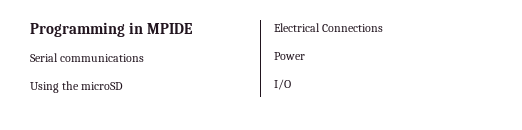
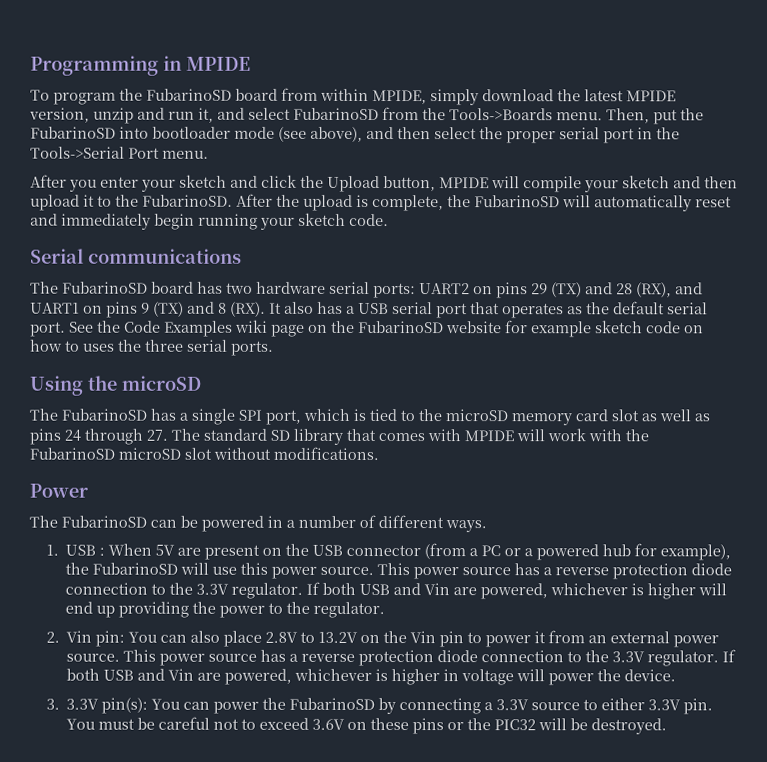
[30,53,145,62] [30,81,124,93] [274,23,384,32] [274,52,305,60] [274,79,291,90] Serial communications // Using the microSD // Electrical Connections // Power // I/O -> [30,87,676,106] [29,106,704,125] [30,126,680,144] [30,146,209,159] [30,174,738,193] [30,193,732,212] [30,212,389,230] [30,248,242,264] [30,281,703,299] [30,301,708,319] [30,319,704,338] [30,339,274,356] [29,375,202,396] [29,408,710,426] [29,428,649,445] [29,446,379,460] [29,483,88,498] [29,514,487,533] [46,543,732,561] [65,562,733,580] [65,581,728,600] [65,601,386,619] [46,630,720,648] [66,649,737,667] [66,668,677,686] [46,697,714,715] [66,716,668,735] To program the FubarinoSD board from within MPIDE, simply download the latest MPIDE version, unzip and run it, and select FubarinoSD from the Tools->Boards menu. Then, put the FubarinoSD into bootloader mode (see above), and then select the proper serial port in the Tools->Serial Port menu. // After you enter your sketch and click the Upload button, MPIDE will compile your sketch and then upload it to the FubarinoSD. After the upload is complete, the FubarinoSD will automatically reset and immediately begin running your sketch code. // Serial communications // The FubarinoSD board has two hardware serial ports: UART2 on pins 29 (TX) and 28 (RX), and UART1 on pins 9 (TX) and 8 (RX). It also has a USB serial port that operates as the default serial port. See the Code Examples wiki page on the FubarinoSD website for example sketch code on how to uses the three serial ports. // Using the microSD // The FubarinoSD has a single SPI port, which is tied to the microSD memory card slot as well as pins 24 through 27. The standard SD library that comes with MPIDE will work with the FubarinoSD microSD slot without modifications. // Power // The FubarinoSD can be powered in a number of different ways. // 1. USB : When 5V are present on the USB connector (from a PC or a powered hub for example), the FubarinoSD will use this power source. This power source has a reverse protection diode connection to the 3.3V regulator. If both USB and Vin are powered, whichever is higher will end up providing the power to the regulator. // 2. Vin pin: You can also place 2.8V to 13.2V on the Vin pin to power it from an external power source. This power source has a reverse protection diode connection to the 3.3V regulator. If both USB and Vin are powered, whichever is higher in voltage will power the device. // 3. 3.3V pin(s): You can power the FubarinoSD by connecting a 3.3V source to either 3.3V pin. You must be careful not to exceed 3.6V on these pins or the PIC32 will be destroyed.

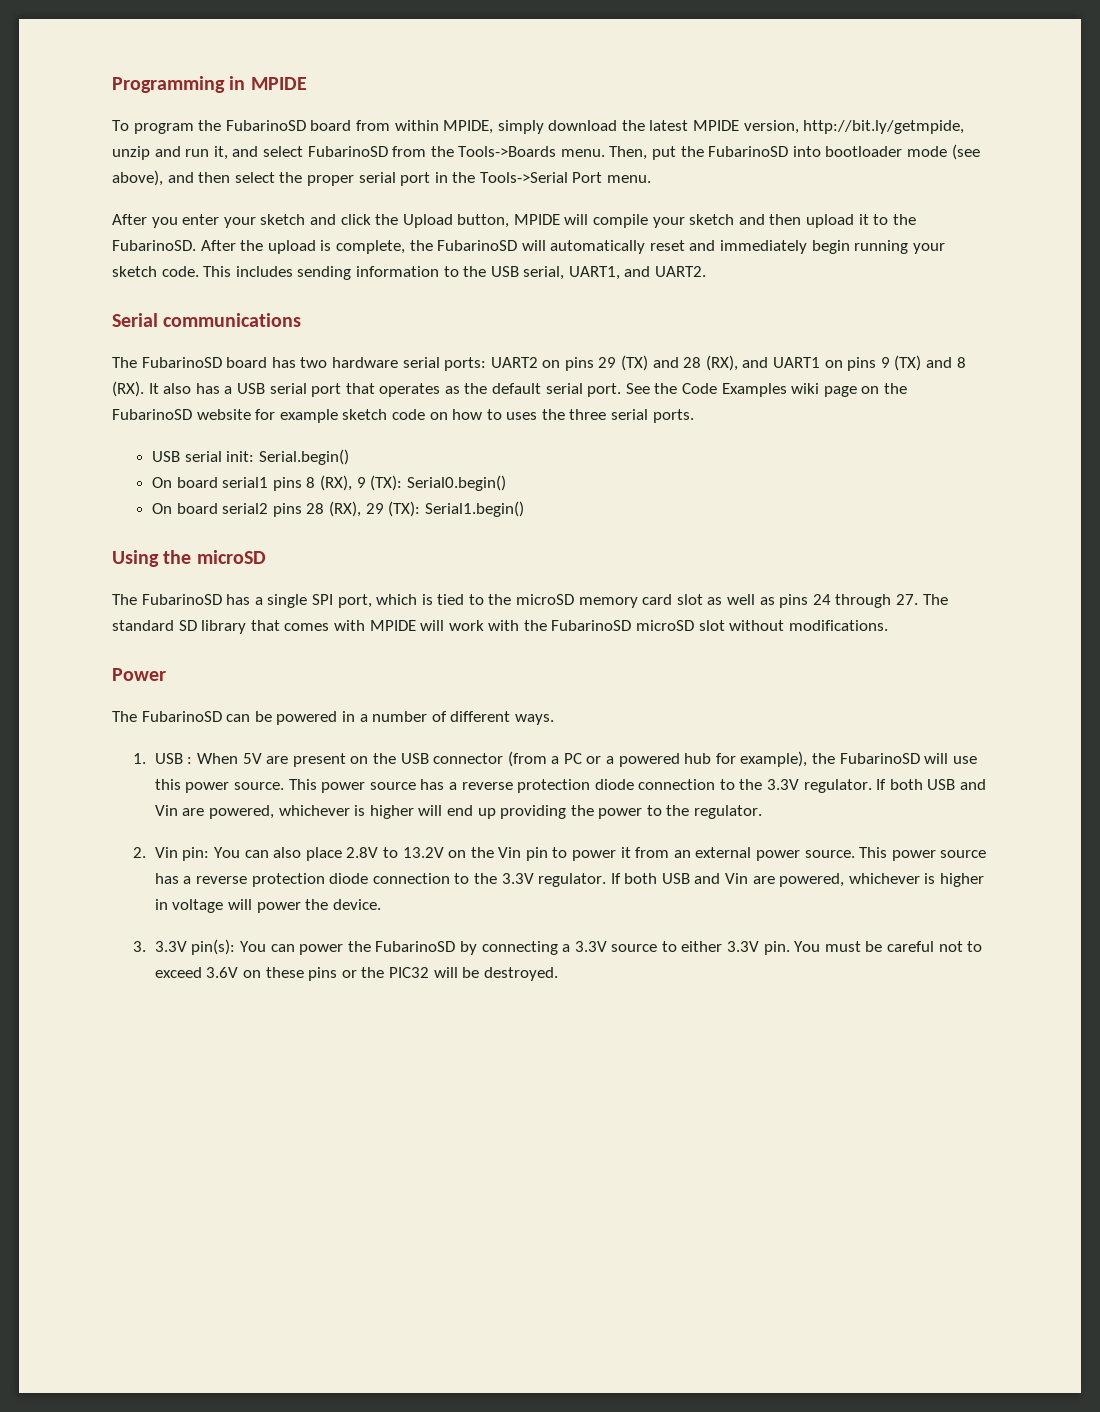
(90, 115) none -> [803,120,965,134] http://bit.ly/getmpide,
(389, 220) none -> [203,266,707,280] This includes sending information to the USB serial, UART1, and UART2.
(274, 348) none -> [151,449,349,465] [151,475,506,491] [151,501,524,517] // USB serial init: Serial.begin() // On board serial1 pins 8 (RX), 9 (TX): Serial0.begin() // On board serial2 pins 28 (RX), 29 (TX): Serial1.begin()

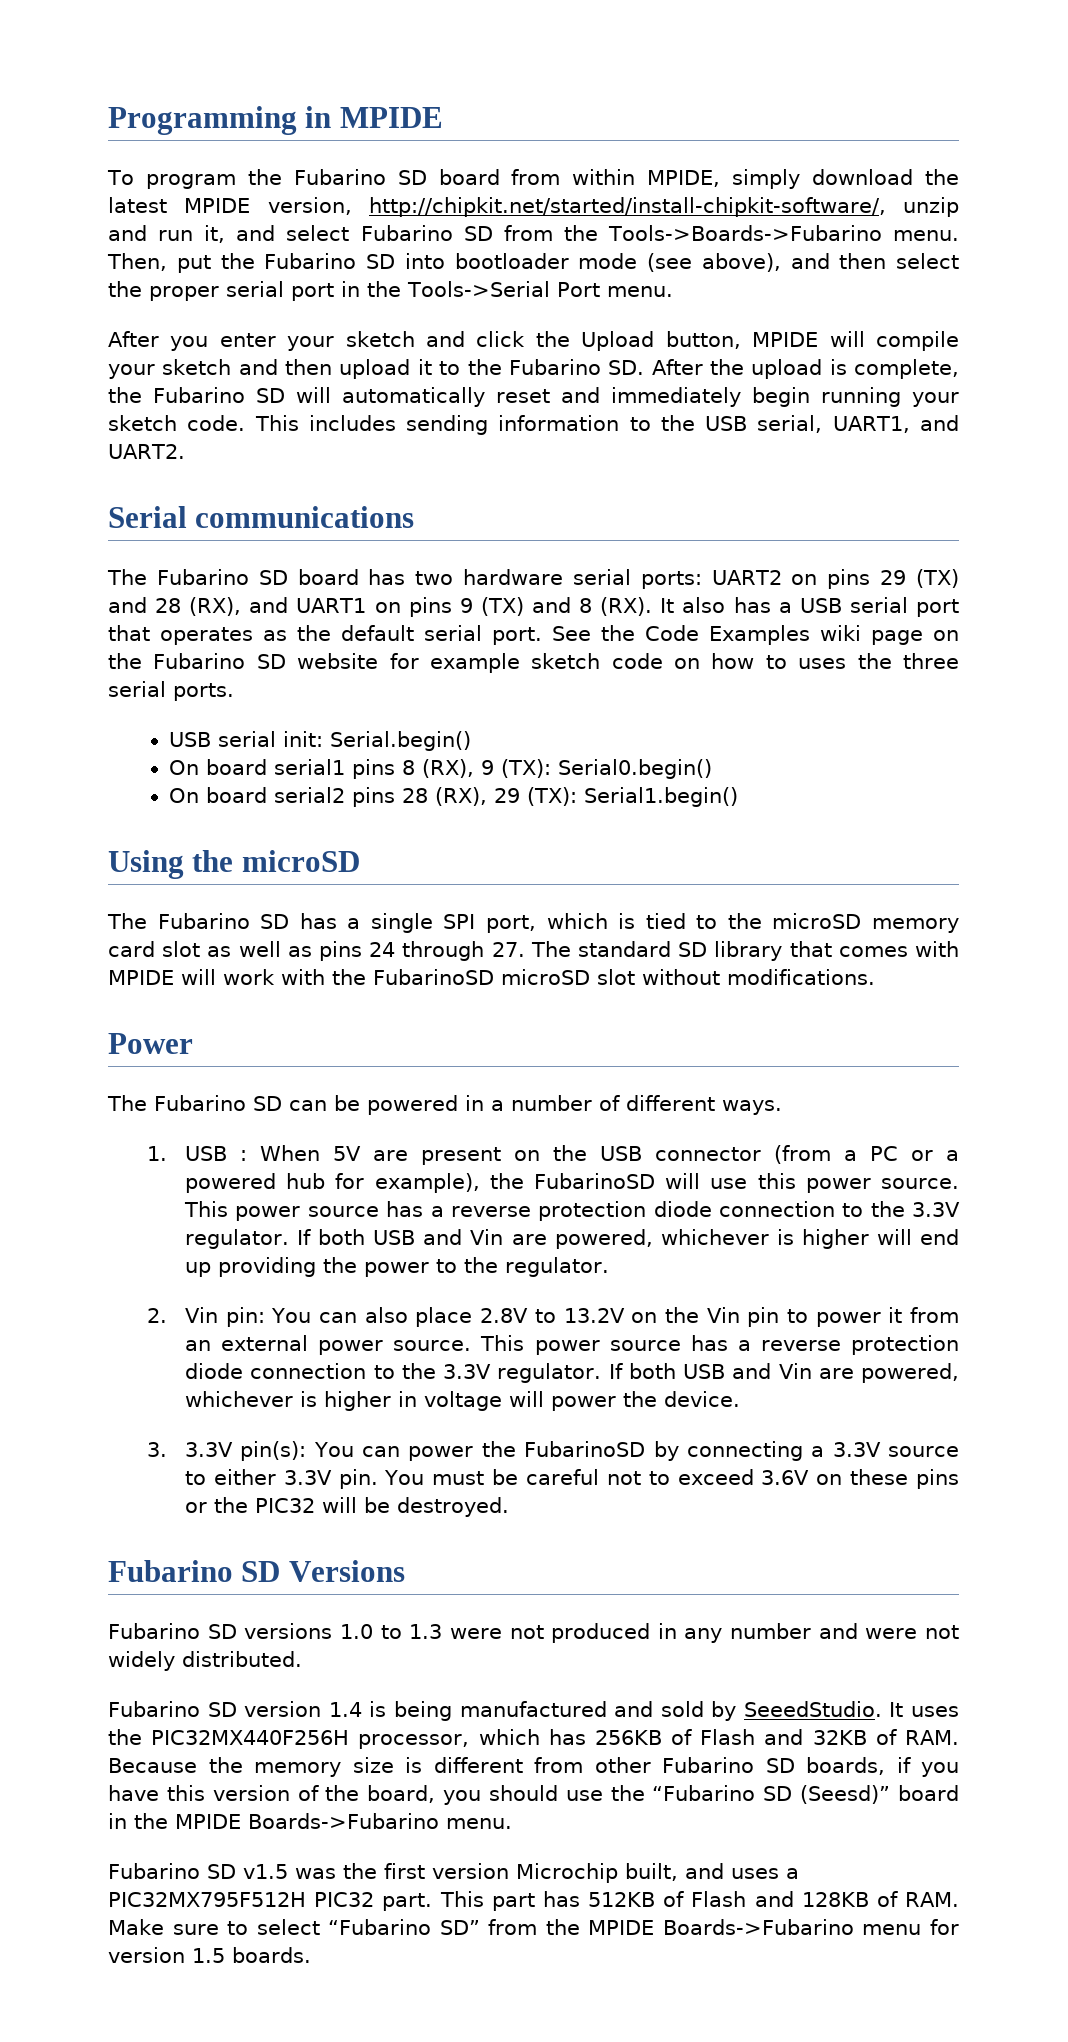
[225,120,306,131] FubarinoSD -> [293,169,427,185] Fubarino SD
[803,120,965,134] http://bit.ly/getmpide, -> [368,197,886,217] http://chipkit.net/started/install-chipkit-software/,
[307,146,557,157] FubarinoSD from the Tools->Boards -> [360,225,882,241] Fubarino SD from the Tools->Boards->Fubarino
[708,146,789,157] FubarinoSD -> [264,253,395,269] Fubarino SD
[112,240,196,251] FubarinoSD. -> [508,359,645,375] Fubarino SD.
[437,240,518,251] FubarinoSD -> [153,387,285,403] Fubarino SD
[141,357,222,368] FubarinoSD -> [156,569,288,585] Fubarino SD
[112,409,192,420] FubarinoSD -> [153,653,286,669] Fubarino SD
[141,594,222,605] FubarinoSD -> [157,913,290,929] Fubarino SD
[141,711,222,722] FubarinoSD -> [154,1095,282,1111] Fubarino SD
(558, 974) none -> [108,1560,405,1582] [108,1623,959,1643] [108,1651,302,1671] [108,1701,959,1721] [108,1729,960,1749] [108,1757,960,1777] [108,1785,960,1805] [108,1813,512,1829] [108,1863,799,1883] [108,1891,960,1911] [108,1919,960,1935] [108,1947,311,1963] // Fubarino SD Versions // Fubarino SD versions 1.0 to 1.3 were not produced in any number and were not widely distributed. // Fubarino SD version 1.4 is being manufactured and sold by SeeedStudio. It uses the PIC32MX440F256H processor, which has 256KB of Flash and 32KB of RAM. Because the memory size is different from other Fubarino SD boards, if you have this version of the board, you should use the “Fubarino SD (Seesd)” board in the MPIDE Boards->Fubarino menu. // Fubarino SD v1.5 was the first version Microchip built, and uses a PIC32MX795F512H PIC32 part. This part has 512KB of Flash and 128KB of RAM. Make sure to select “Fubarino SD” from the MPIDE Boards->Fubarino menu for version 1.5 boards.

